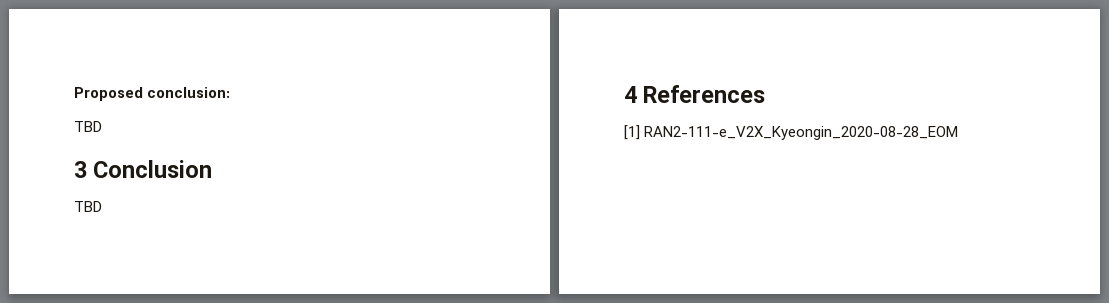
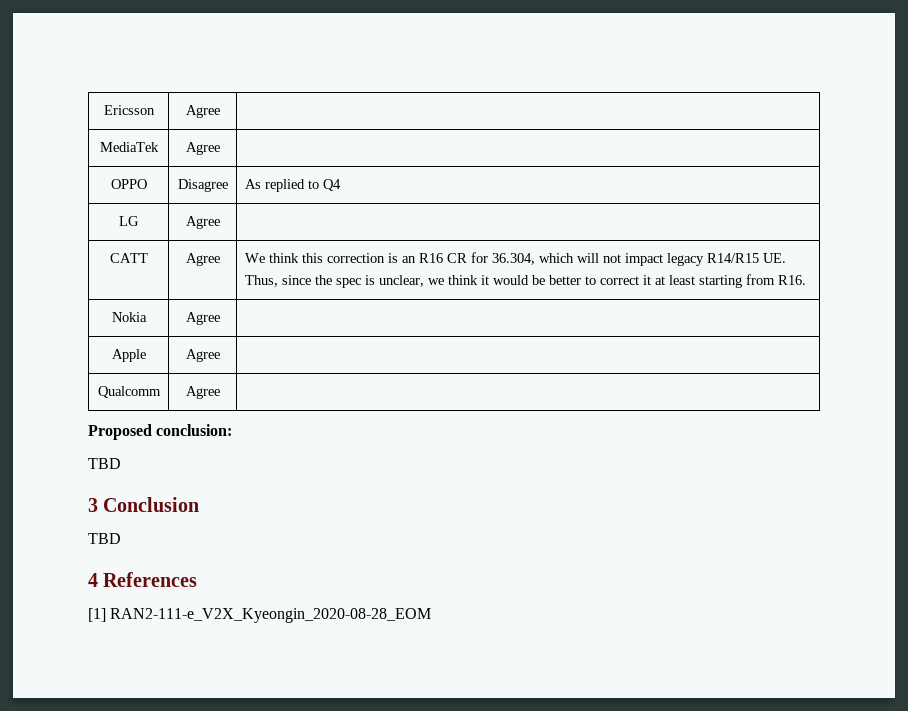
(74, 94) none -> [103,105,155,115] [185,105,220,118] [99,142,159,152] [185,142,220,155] [110,179,147,189] [177,179,228,192] [244,179,341,192] [119,216,139,226] [185,216,220,229] [109,253,148,263] [185,253,220,266] [244,252,786,266] [244,274,806,288] [111,312,147,322] [185,312,220,325] [111,349,146,362] [185,349,220,362] [97,386,161,398] [185,386,220,399] Ericsson | Agree | // MediaTek | Agree | // OPPO | Disagree | As replied to Q4 // LG | Agree | // CATT | Agree | We think this correction is an R16 CR for 36.304, which will not impact legacy R14/R15 UE. Thus, since the spec is unclear, we think it would be better to correct it at least starting from R16. // Nokia | Agree | // Apple | Agree | // Qualcomm | Agree | //

